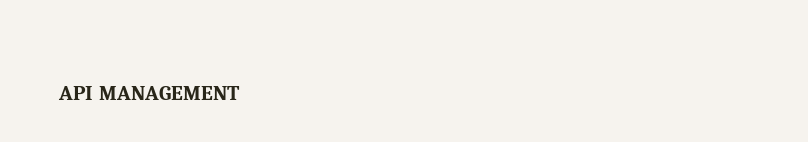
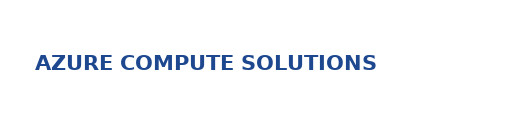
[58,86,240,100] API MANAGEMENT -> [35,55,377,70] AZURE COMPUTE SOLUTIONS

